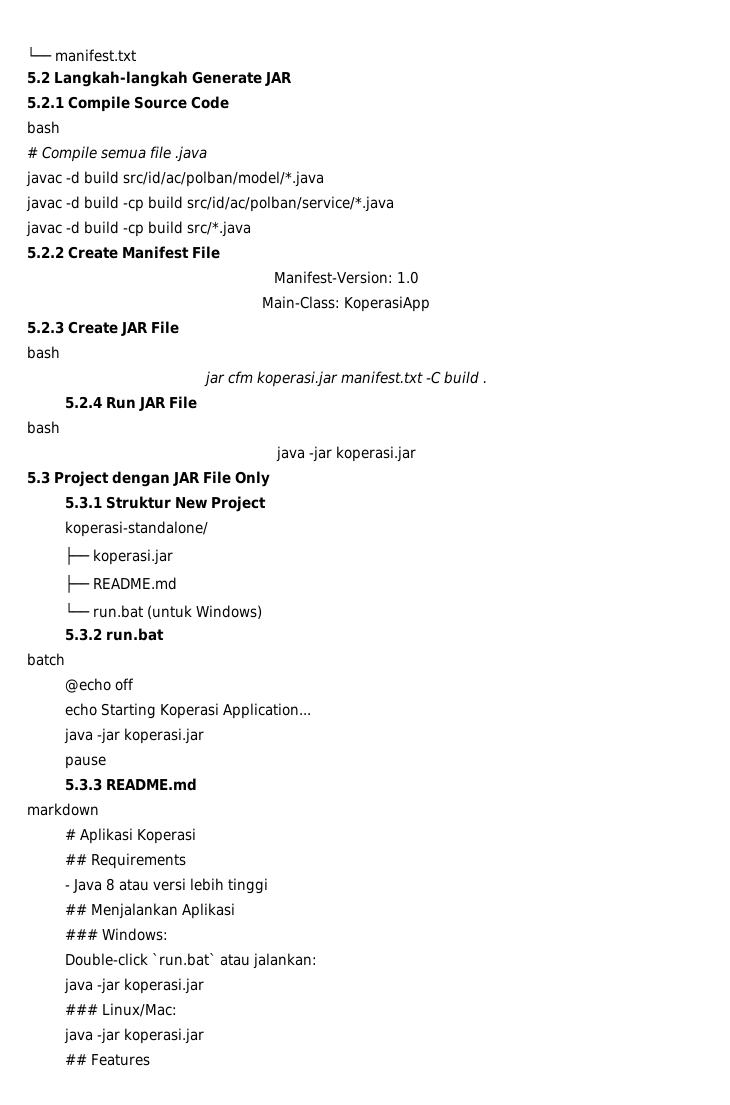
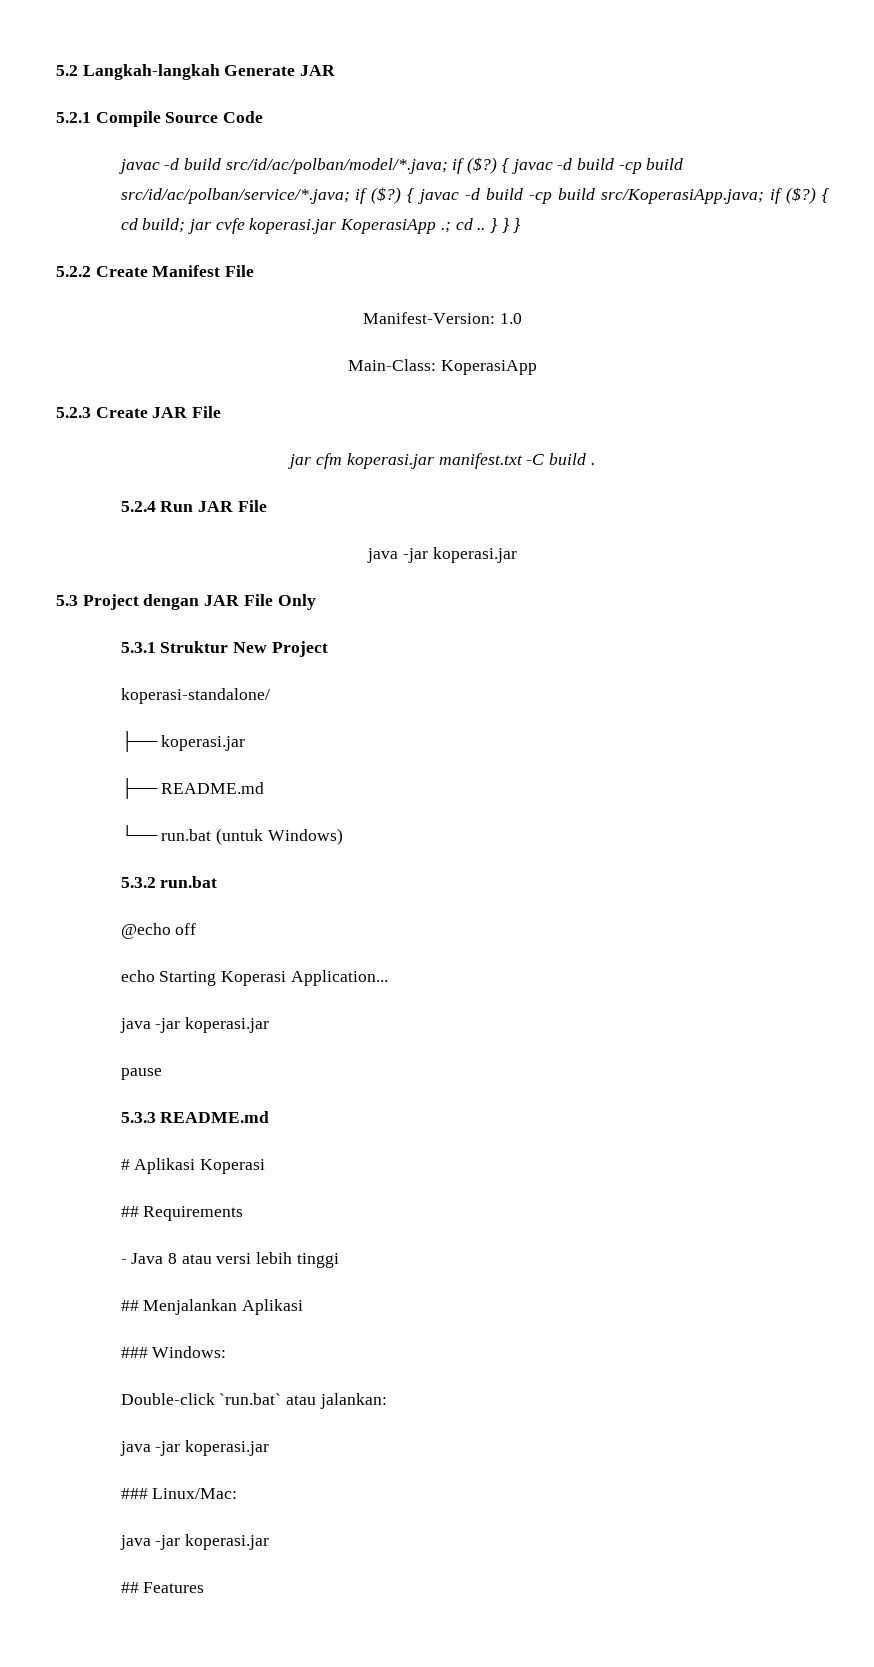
[27,46,136,62] └── manifest.txt // -> (56, 70) none
[27,121,60,134] [27,146,207,162] [26,171,324,187] [26,196,394,212] [26,221,251,237] // bash // # Compile semua file .java // javac -d build src/id/ac/polban/model/*.java // javac -d build -cp build src/id/ac/polban/service/*.java // javac -d build -cp build src/*.java -> [118,157,684,174] [120,187,829,204] [120,218,521,234] // javac -d build src/id/ac/polban/model/*.java; if ($?) { javac -d build -cp build src/id/ac/polban/service/*.java; if ($?) { javac -d build -cp build src/KoperasiApp.java; if ($?) { cd build; jar cvfe koperasi.jar KoperasiApp .; cd .. } } }
[27,346,60,359] // bash -> (222, 412) none
[27,421,60,434] // bash -> (267, 506) none
[27,653,65,666] // batch -> (218, 882) none
[27,803,99,816] // markdown -> (270, 1117) none

